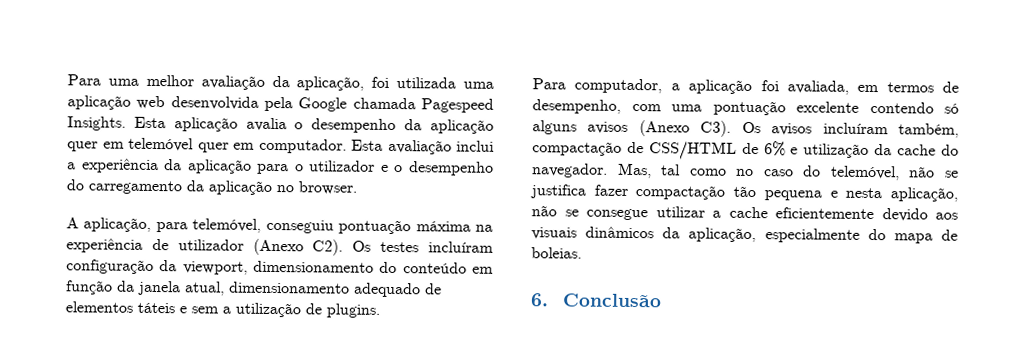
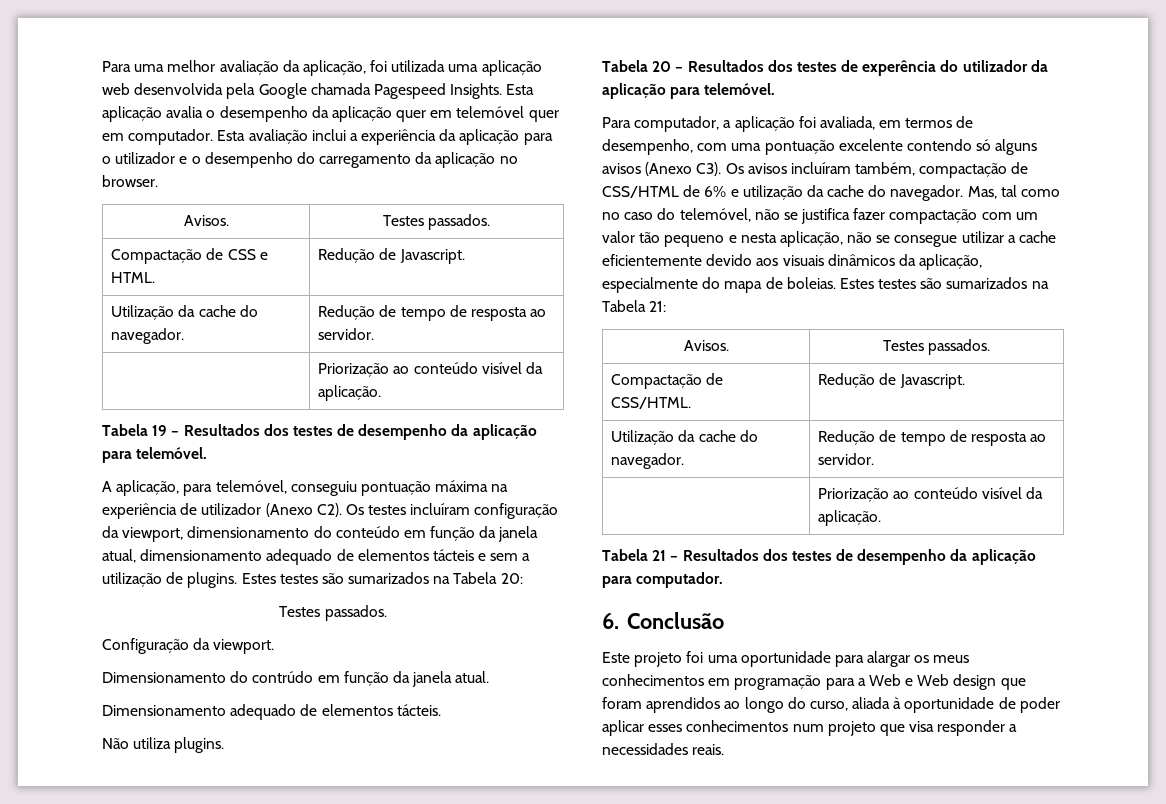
(357, 188) none -> [183,215,229,226] [382,214,491,230] [111,248,268,264] [111,272,156,283] [318,248,465,264] [111,305,258,320] [111,328,185,344] [318,305,547,321] [318,328,375,340] [318,362,544,377] [318,385,382,401] [102,424,537,440] [102,447,208,463] // Avisos. | Testes passados. // Compactação de CSS e HTML. | Redução de Javascript. // Utilização da cache do navegador. | Redução de tempo de resposta ao servidor. // | Priorização ao conteúdo visível da aplicação. // Tabela 19 – Resultados dos testes de desempenho da aplicação para telemóvel.
[137,302,175,314] táteis -> [432,549,474,561] tácteis
(380, 310) none -> [241,572,523,584] [279,605,387,621] [102,638,275,654] [102,671,490,687] [102,704,441,720] [102,737,225,753] [602,60,1048,76] [602,83,776,99] Estes testes são sumarizados na Tabela 20: // Testes passados. // Configuração da viewport. // Dimensionamento do contrúdo em função da janela atual. // Dimensionamento adequado de elementos tácteis. // Não utiliza plugins. // Tabela 20 – Resultados dos testes de experência do utilizador da aplicação para telemóvel.
[733,185,822,201] tão pequena -> [981,212,1038,220] [602,231,725,247] com um valor tão pequeno
[530,293,662,308] // 6. Conclusão -> [839,277,1049,289] [602,300,667,312] [683,340,729,351] [882,339,991,355] [611,373,724,389] [611,397,692,409] [818,373,965,389] [611,430,758,445] [611,453,685,469] [818,430,1047,446] [818,453,875,465] [818,487,1044,502] [818,510,882,526] [602,549,1036,565] [602,572,724,588] [602,612,725,629] [602,651,970,667] [602,674,1026,690] [602,697,1060,713] [602,720,1018,736] [602,743,725,755] Estes testes são sumarizados na Tabela 21: // Avisos. | Testes passados. // Compactação de CSS/HTML. | Redução de Javascript. // Utilização da cache do navegador. | Redução de tempo de resposta ao servidor. // | Priorização ao conteúdo visível da aplicação. // Tabela 21 – Resultados dos testes de desempenho da aplicação para computador. // 6. Conclusão // Este projeto foi uma oportunidade para alargar os meus conhecimentos em programação para a Web e Web design que foram aprendidos ao longo do curso, aliada à oportunidade de poder aplicar esses conhecimentos num projeto que visa responder a necessidades reais.

